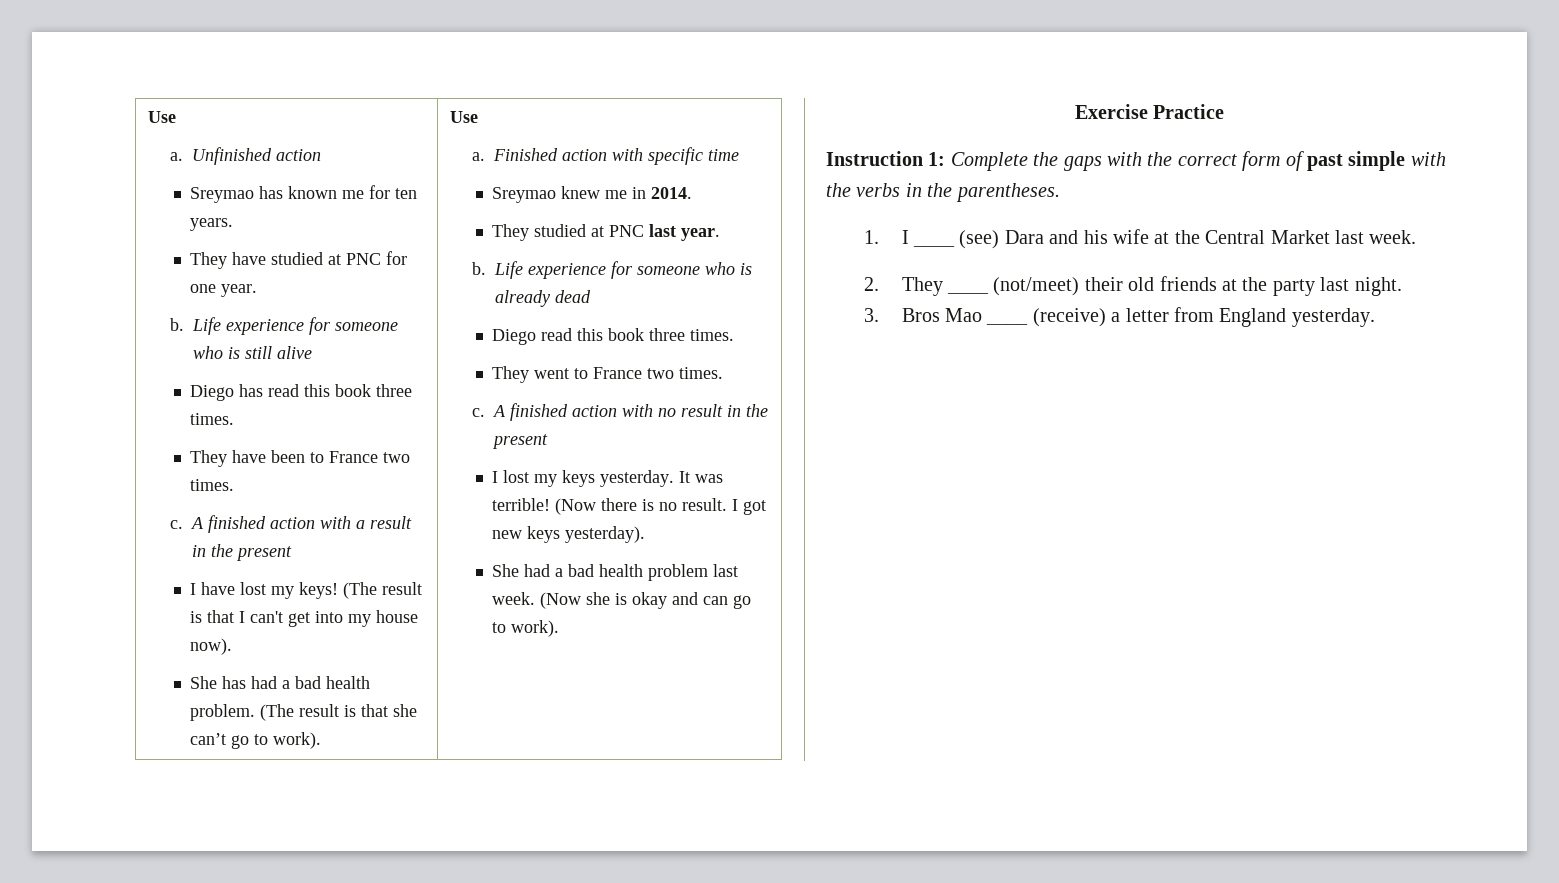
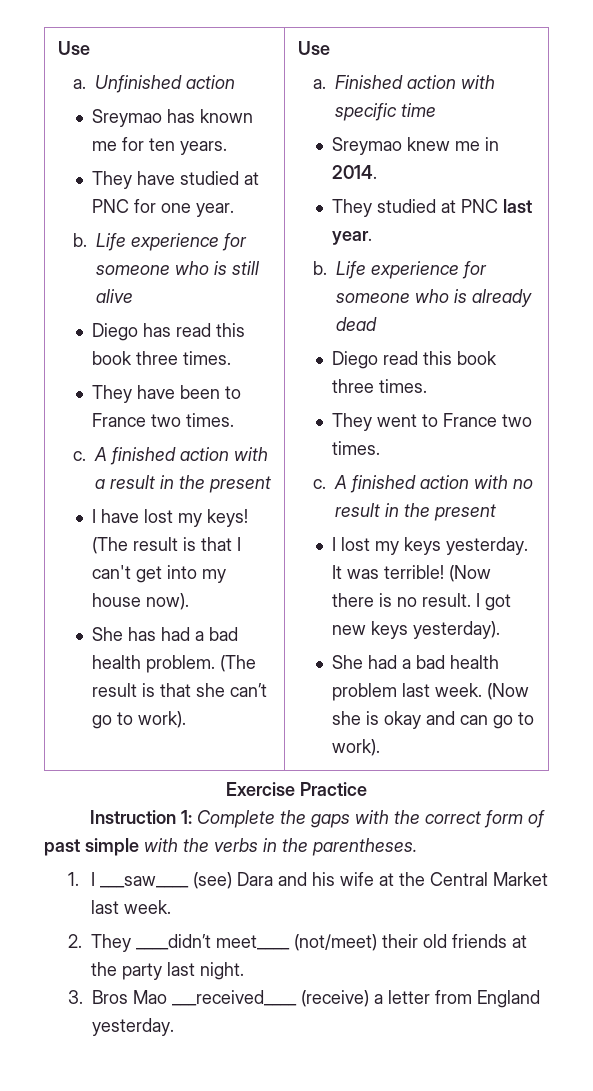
[912,244,955,247] ____ -> [100,876,190,888] ___saw____
[946,291,989,294] ____ -> [136,934,291,950] ____didn’t meet____
[986,322,1029,325] ____ -> [171,990,297,1006] ___received____

